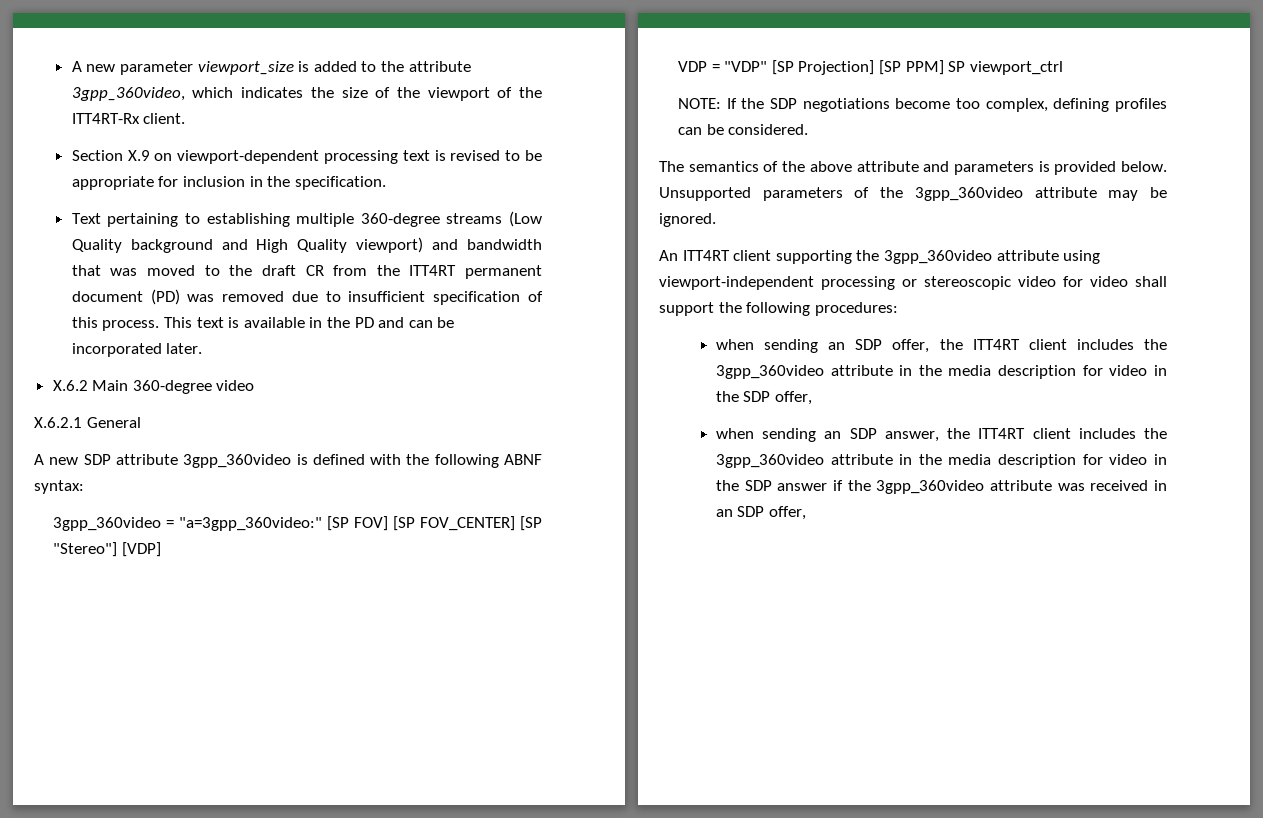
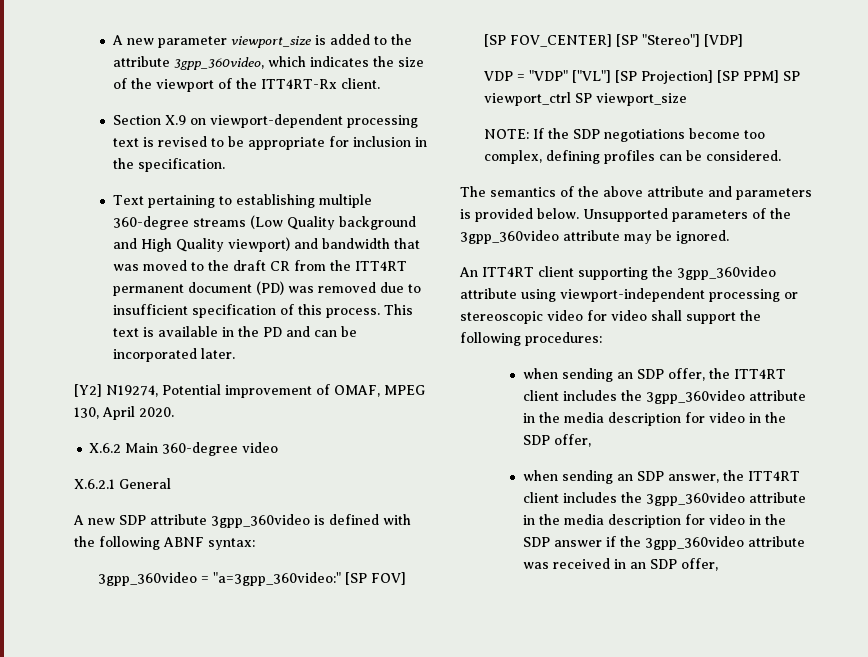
(203, 348) none -> [74,384,425,398] [74,406,174,420] // [Y2] N19274, Potential improvement of OMAF, MPEG 130, April 2020.
(768, 66) none -> [571,70,611,83] ["VL"]
(1063, 68) none -> [574,93,687,106] SP viewport_size

